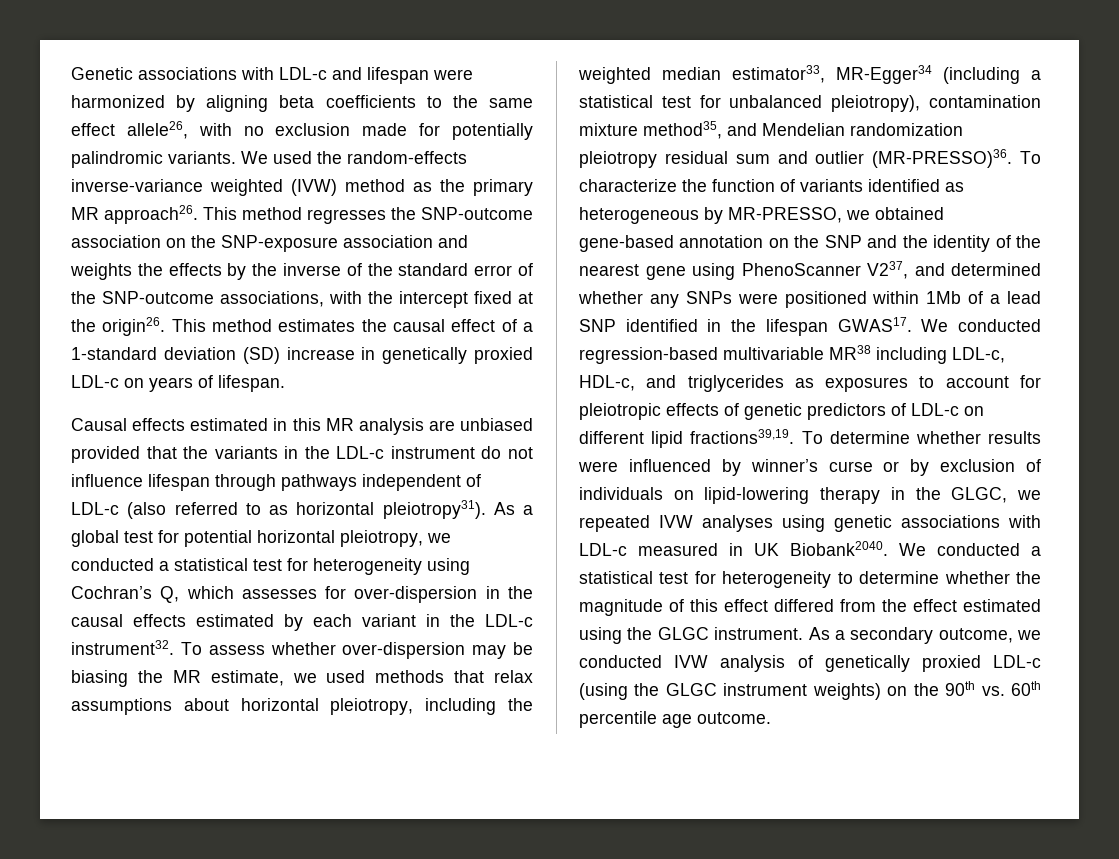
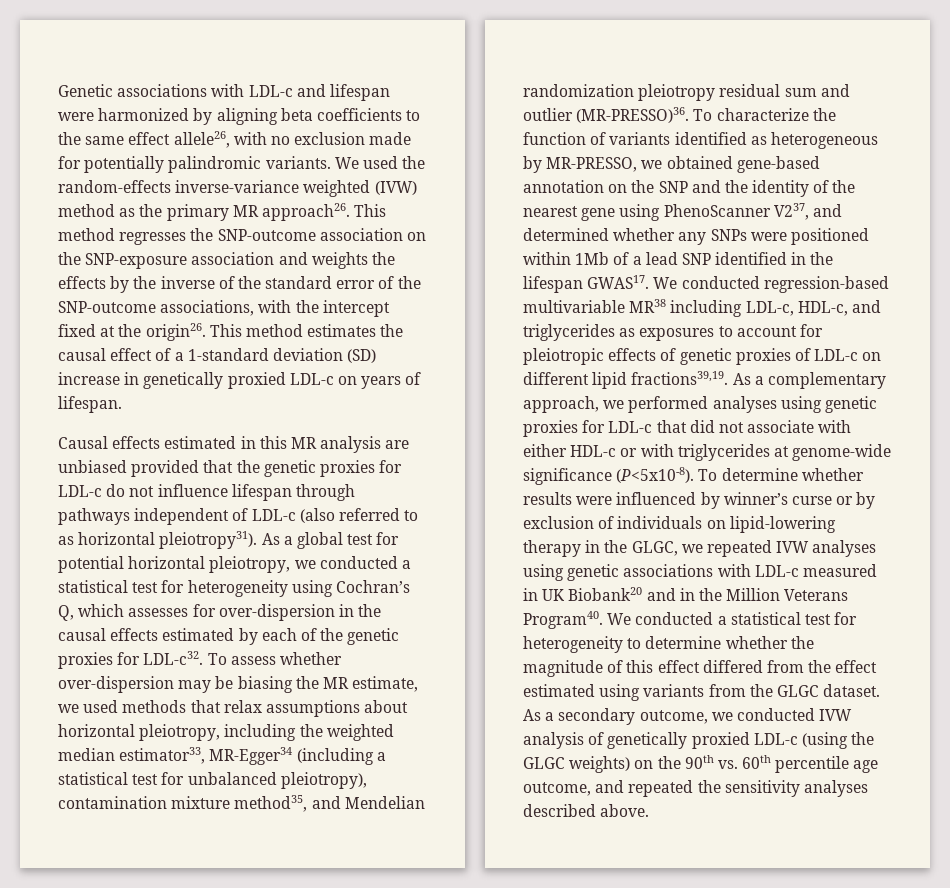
[214,446,475,459] variants in the LDL-c instrument -> [263,460,403,477] [58,485,102,497] genetic proxies for LDL-c
[362,614,533,627] [71,640,174,655] variant in the LDL-c instrument32. -> [300,628,400,645] [58,651,204,669] of the genetic proxies for LDL-c32.
[807,403,886,420] predictors -> [735,348,791,365] proxies
(795, 436) none -> [732,372,886,389] [523,396,877,413] [523,420,852,437] [523,444,892,461] [523,467,695,485] As a complementary approach, we performed analyses using genetic proxies for LDL-c that did not associate with either HDL-c or with triglycerides at genome-wide significance (P<5x10-8).
[790,541,888,556] Biobank2040. -> [568,587,849,601] [523,611,603,629] Biobank20 and in the Million Veterans Program40.
[627,627,804,640] the GLGC instrument. -> [643,684,881,697] variants from the GLGC dataset.
[723,683,808,696] instrument -> (565, 763) none
[697,712,771,724] outcome. -> [523,780,868,797] [523,804,650,817] outcome, and repeated the sensitivity analyses described above.

